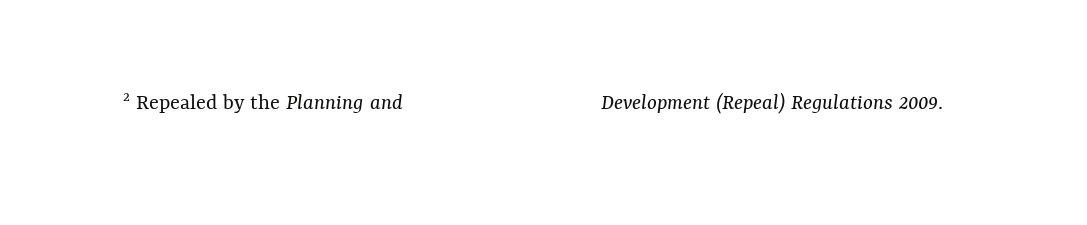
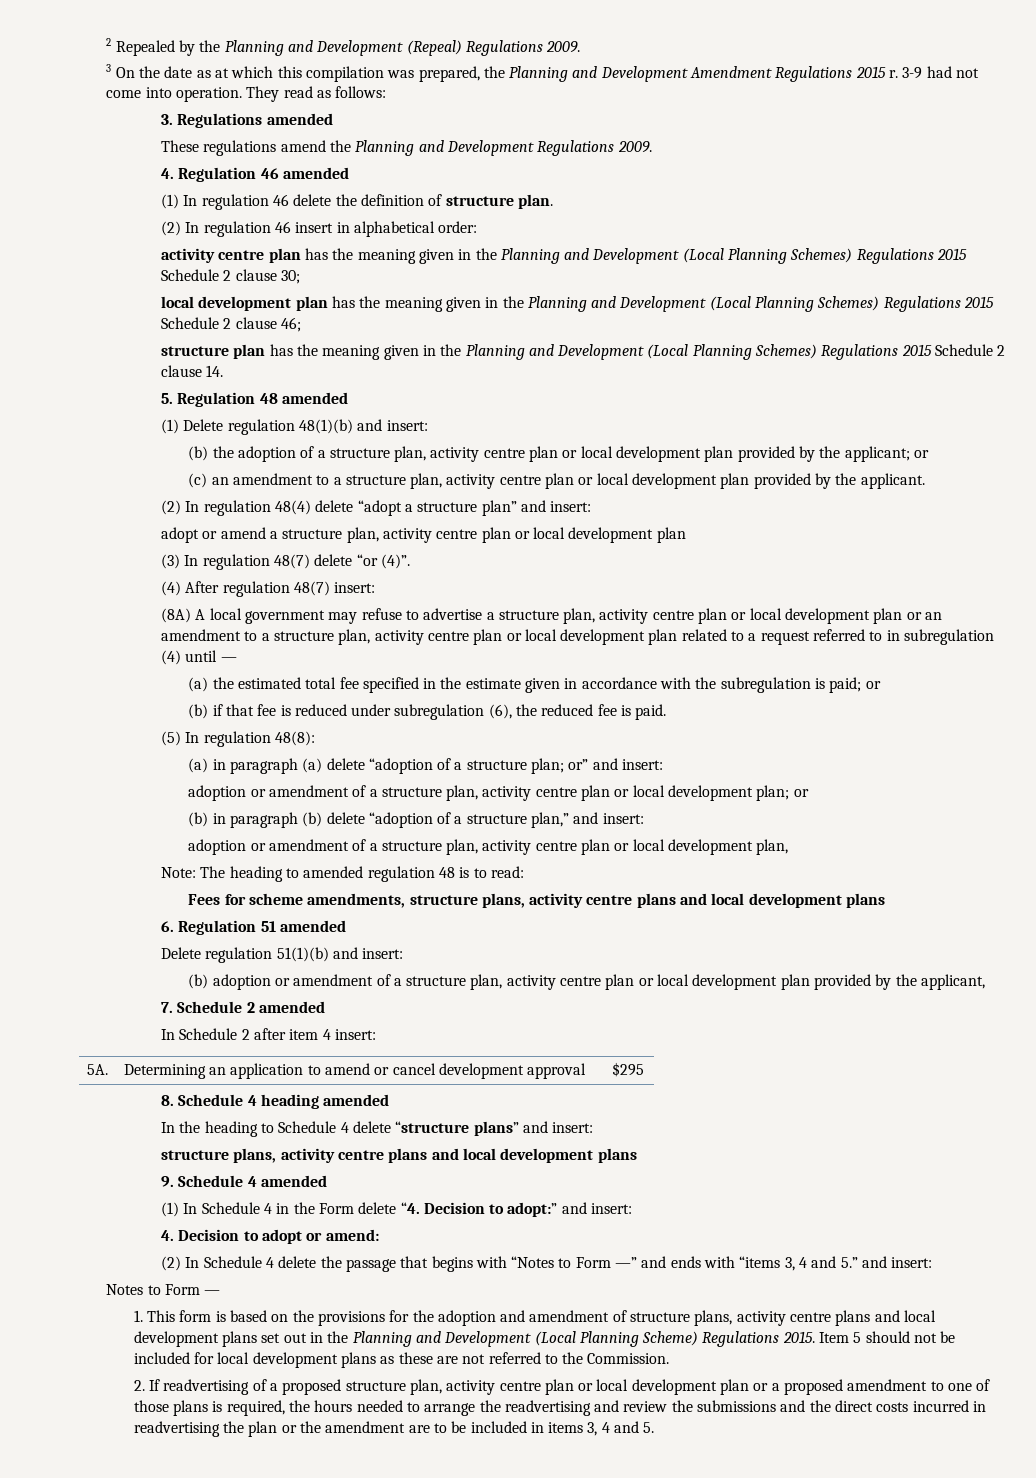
(944, 103) none -> [106,64,980,82] [106,86,387,102] [160,113,333,128] [160,140,652,156] [160,167,349,182] [160,194,553,210] [160,221,478,237] [160,248,968,264] [160,269,300,284] [160,296,995,312] [160,317,301,332] [160,344,1006,360] [160,365,224,377] [160,392,348,407] [160,419,428,435] [188,446,930,462] [188,473,925,489] [160,500,592,516] [160,527,686,543] [160,554,410,570] [160,581,376,597] [160,608,943,624] [160,629,995,645] [160,650,237,665] [188,677,881,693] [188,704,667,720] [160,731,315,747] [188,758,664,774] [188,785,809,801] [188,812,644,828] [188,839,789,855] [160,866,524,882] [188,893,886,908] [160,920,346,935] [160,947,404,963] [188,974,986,990] [160,1001,325,1013] [160,1028,376,1040] [86,1064,108,1075] [123,1063,587,1079] [611,1062,644,1077] [160,1094,390,1109] [160,1121,594,1137] [160,1148,637,1163] [160,1175,327,1187] [160,1202,633,1217] [160,1229,379,1244] [160,1256,933,1272] [106,1284,221,1295] [133,1310,937,1326] [133,1331,956,1347] [133,1352,670,1368] [133,1379,991,1395] [133,1400,987,1416] [133,1421,655,1437] // 3 On the date as at which this compilation was prepared, the Planning and Development Amendment Regulations 2015 r. 3-9 had not come into operation. They read as follows: // 3. Regulations amended // These regulations amend the Planning and Development Regulations 2009. // 4. Regulation 46 amended // (1) In regulation 46 delete the definition of structure plan. // (2) In regulation 46 insert in alphabetical order: // activity centre plan has the meaning given in the Planning and Development (Local Planning Schemes) Regulations 2015 Schedule 2 clause 30; // local development plan has the meaning given in the Planning and Development (Local Planning Schemes) Regulations 2015 Schedule 2 clause 46; // structure plan has the meaning given in the Planning and Development (Local Planning Schemes) Regulations 2015 Schedule 2 clause 14. // 5. Regulation 48 amended // (1) Delete regulation 48(1)(b) and insert: // (b) the adoption of a structure plan, activity centre plan or local development plan provided by the applicant; or // (c) an amendment to a structure plan, activity centre plan or local development plan provided by the applicant. // (2) In regulation 48(4) delete “adopt a structure plan” and insert: // adopt or amend a structure plan, activity centre plan or local development plan // (3) In regulation 48(7) delete “or (4)”. // (4) After regulation 48(7) insert: // (8A) A local government may refuse to advertise a structure plan, activity centre plan or local development plan or an amendment to a structure plan, activity centre plan or local development plan related to a request referred to in subregulation (4) until — // (a) the estimated total fee specified in the estimate given in accordance with the subregulation is paid; or // (b) if that fee is reduced under subregulation (6), the reduced fee is paid. // (5) In regulation 48(8): // (a) in paragraph (a) delete “adoption of a structure plan; or” and insert: // adoption or amendment of a structure plan, activity centre plan or local development plan; or // (b) in paragraph (b) delete “adoption of a structure plan,” and insert: // adoption or amendment of a structure plan, activity centre plan or local development plan, // Note: The heading to amended regulation 48 is to read: // Fees for scheme amendments, structure plans, activity centre plans and local development plans // 6. Regulation 51 amended // Delete regulation 51(1)(b) and insert: // (b) adoption or amendment of a structure plan, activity centre plan or local development plan provided by the applicant, // 7. Schedule 2 amended // In Schedule 2 after item 4 insert: // 5A. | Determining an application to amend or cancel development approval | $295 // 8. Schedule 4 heading amended // In the heading to Schedule 4 delete “structure plans” and insert: // structure plans, activity centre plans and local development plans // 9. Schedule 4 amended // (1) In Schedule 4 in the Form delete “4. Decision to adopt:” and insert: // 4. Decision to adopt or amend: // (2) In Schedule 4 delete the passage that begins with “Notes to Form —” and ends with “items 3, 4 and 5.” and insert: // Notes to Form — // 1. This form is based on the provisions for the adoption and amendment of structure plans, activity centre plans and local development plans set out in the Planning and Development (Local Planning Scheme) Regulations 2015. Item 5 should not be included for local development plans as these are not referred to the Commission. // 2. If readvertising of a proposed structure plan, activity centre plan or local development plan or a proposed amendment to one of those plans is required, the hours needed to arrange the readvertising and review the submissions and the direct costs incurred in readvertising the plan or the amendment are to be included in items 3, 4 and 5.

